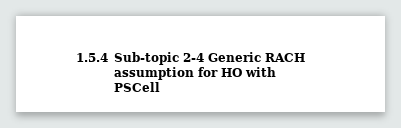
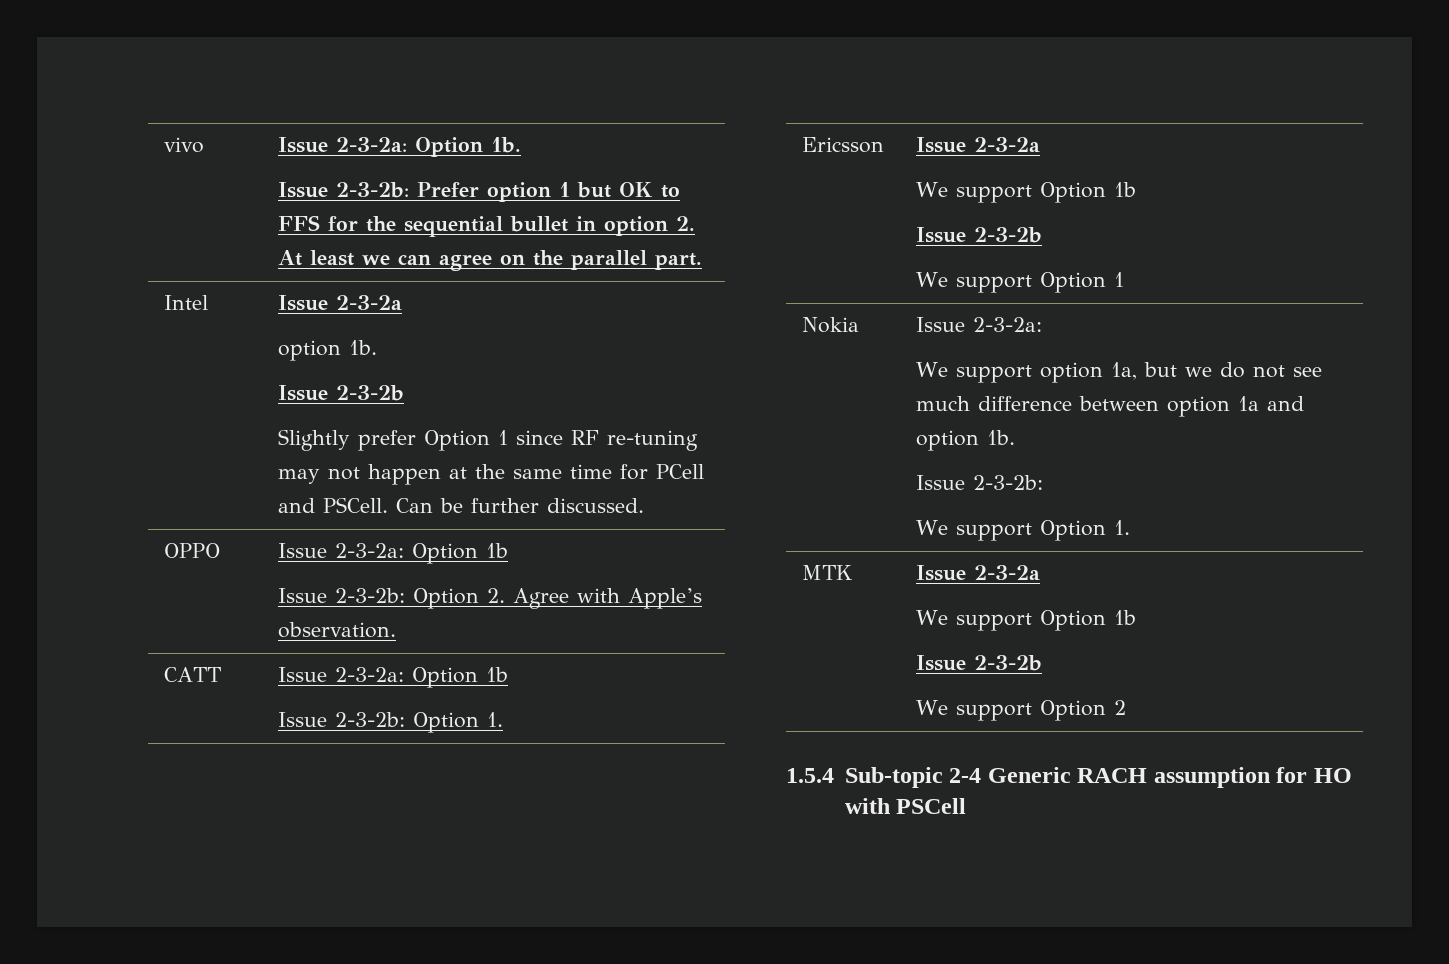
(76, 57) none -> [163,137,204,153] [277,137,521,157] [277,182,680,202] [277,215,695,237] [277,250,702,271] [163,295,208,310] [277,295,402,311] [277,340,377,361] [277,385,404,401] [277,429,698,451] [277,464,704,485] [277,497,644,513] [163,543,220,558] [277,543,508,564] [277,588,702,609] [277,622,396,638] [163,667,221,682] [277,667,508,688] [277,712,503,733] [801,137,884,153] [915,137,1040,153] [915,182,1136,203] [915,227,1042,243] [915,272,1124,293] [801,317,859,333] [915,317,1042,332] [915,362,1322,383] [915,396,1304,417] [915,430,1015,451] [915,475,1043,490] [915,520,1130,541] [801,565,853,580] [915,565,1040,581] [915,610,1136,631] [915,655,1042,671] [915,700,1126,721] vivo | Issue 2-3-2a: Option 1b. // Issue 2-3-2b: Prefer option 1 but OK to FFS for the sequential bullet in option 2. At least we can agree on the parallel part. // Intel | Issue 2-3-2a // option 1b. // Issue 2-3-2b // Slightly prefer Option 1 since RF re-tuning may not happen at the same time for PCell and PSCell. Can be further discussed. // OPPO | Issue 2-3-2a: Option 1b // Issue 2-3-2b: Option 2. Agree with Apple’s observation. // CATT | Issue 2-3-2a: Option 1b // Issue 2-3-2b: Option 1. // Ericsson | Issue 2-3-2a // We support Option 1b // Issue 2-3-2b // We support Option 1 // Nokia | Issue 2-3-2a: // We support option 1a, but we do not see much difference between option 1a and option 1b. // Issue 2-3-2b: // We support Option 1. // MTK | Issue 2-3-2a // We support Option 1b // Issue 2-3-2b // We support Option 2 //

